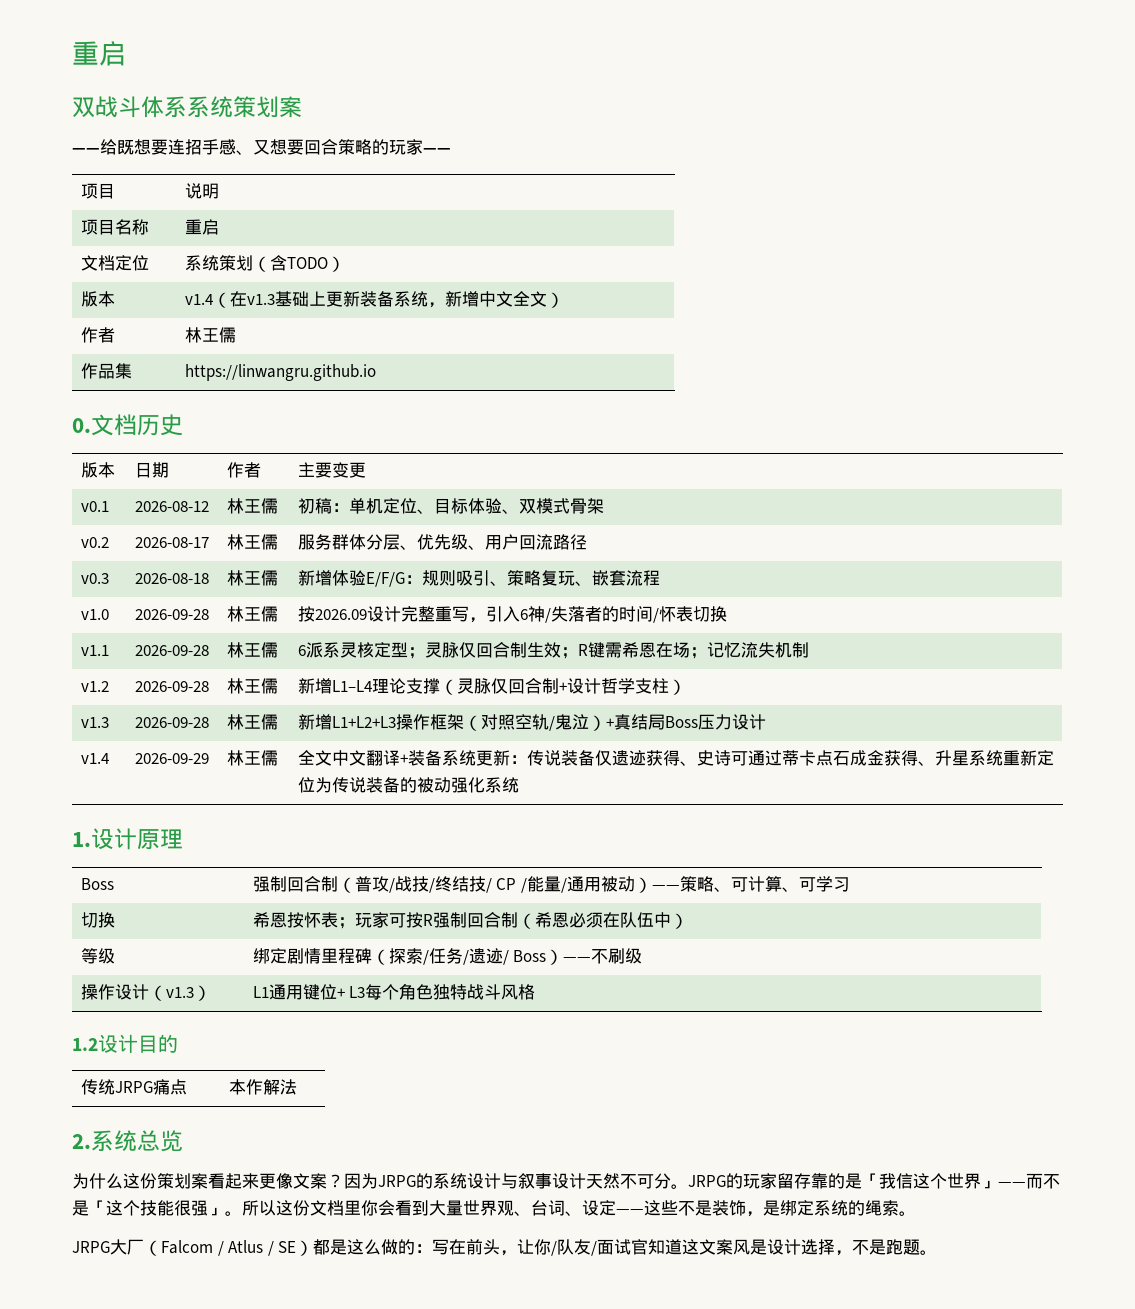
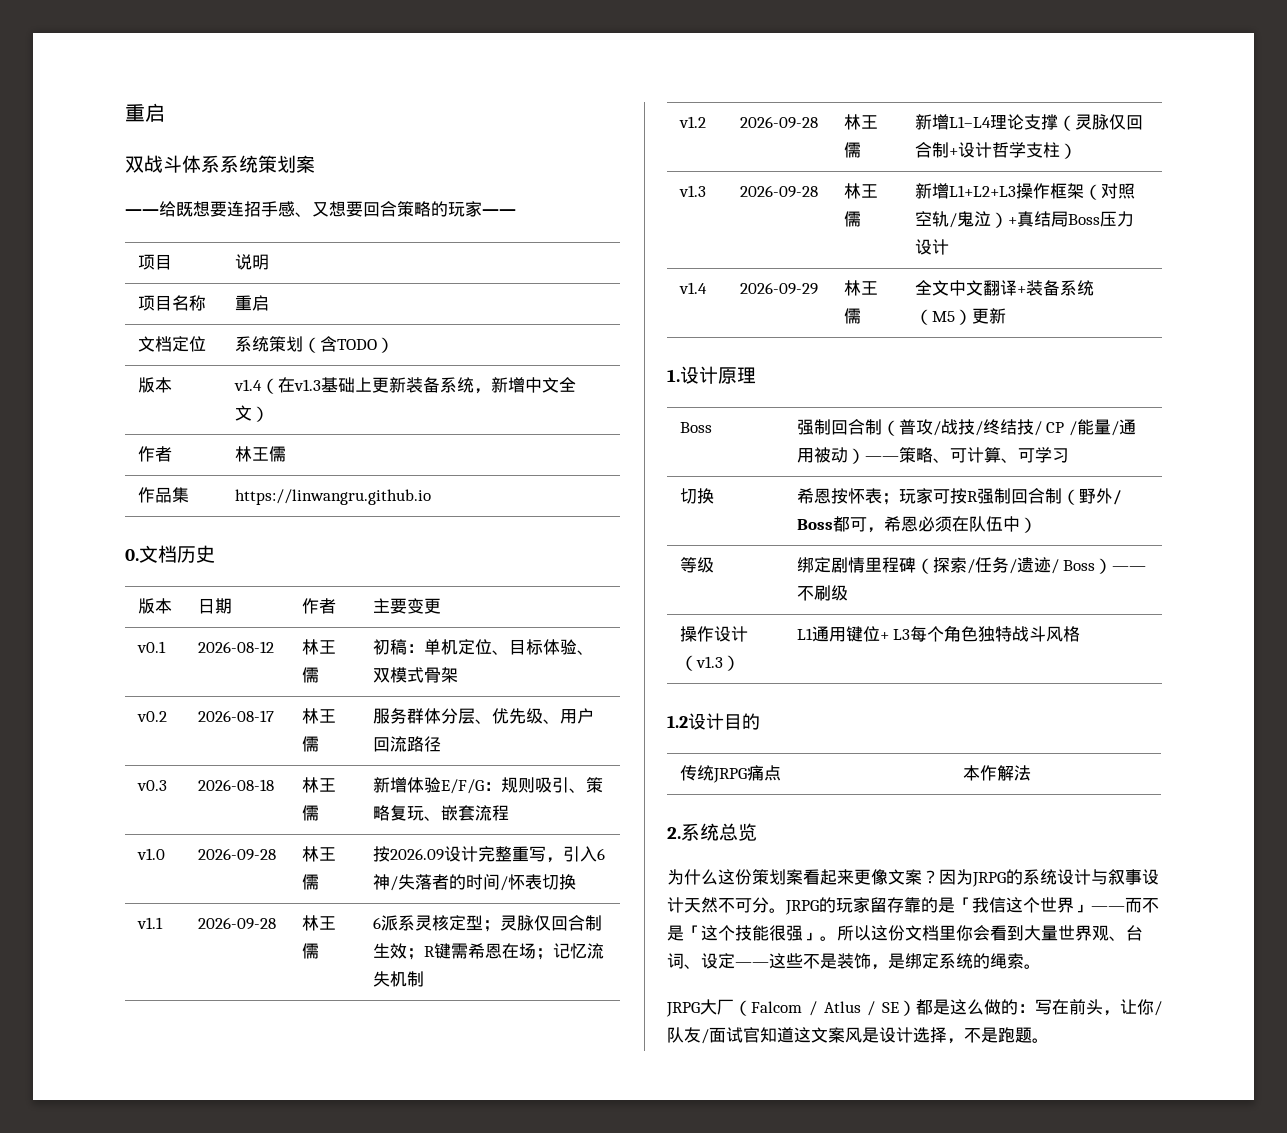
[475,750,1054,766] [297,777,519,793] 更新：传说装备仅遗迹获得、史诗可通过蒂卡点石成金获得、升星系统重新定位为传说装备的被动强化系统 -> [914,308,1006,325] （M5）更新
(535, 921) none -> [1078,488,1122,505] [796,516,884,533] 野外/ Boss都可，

